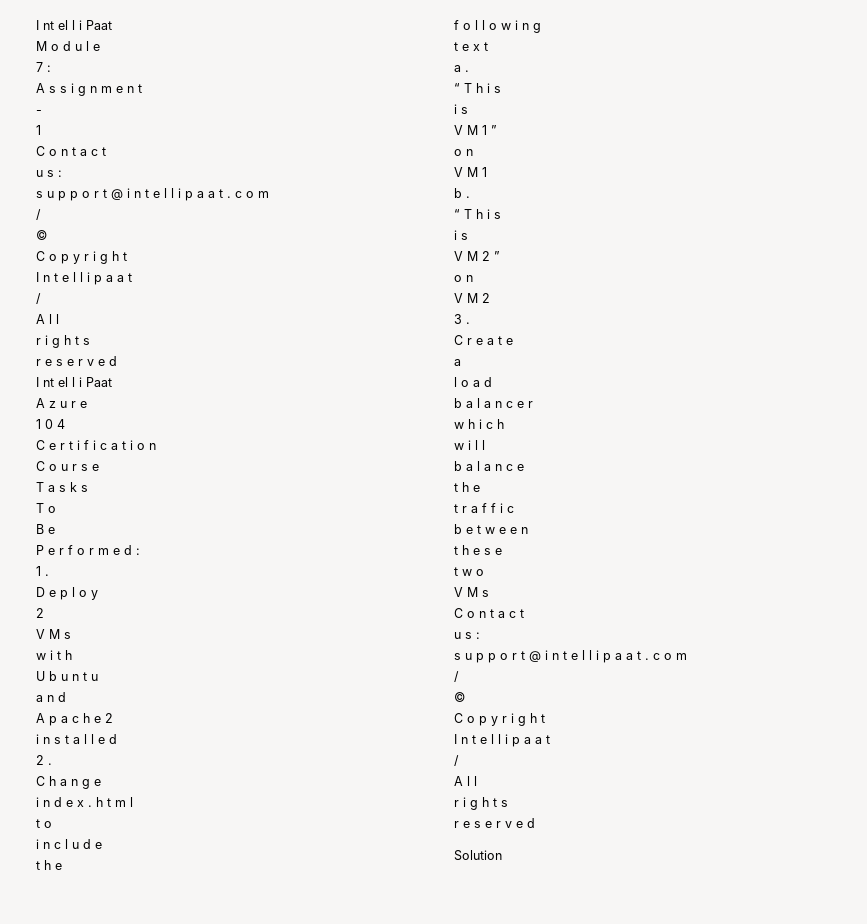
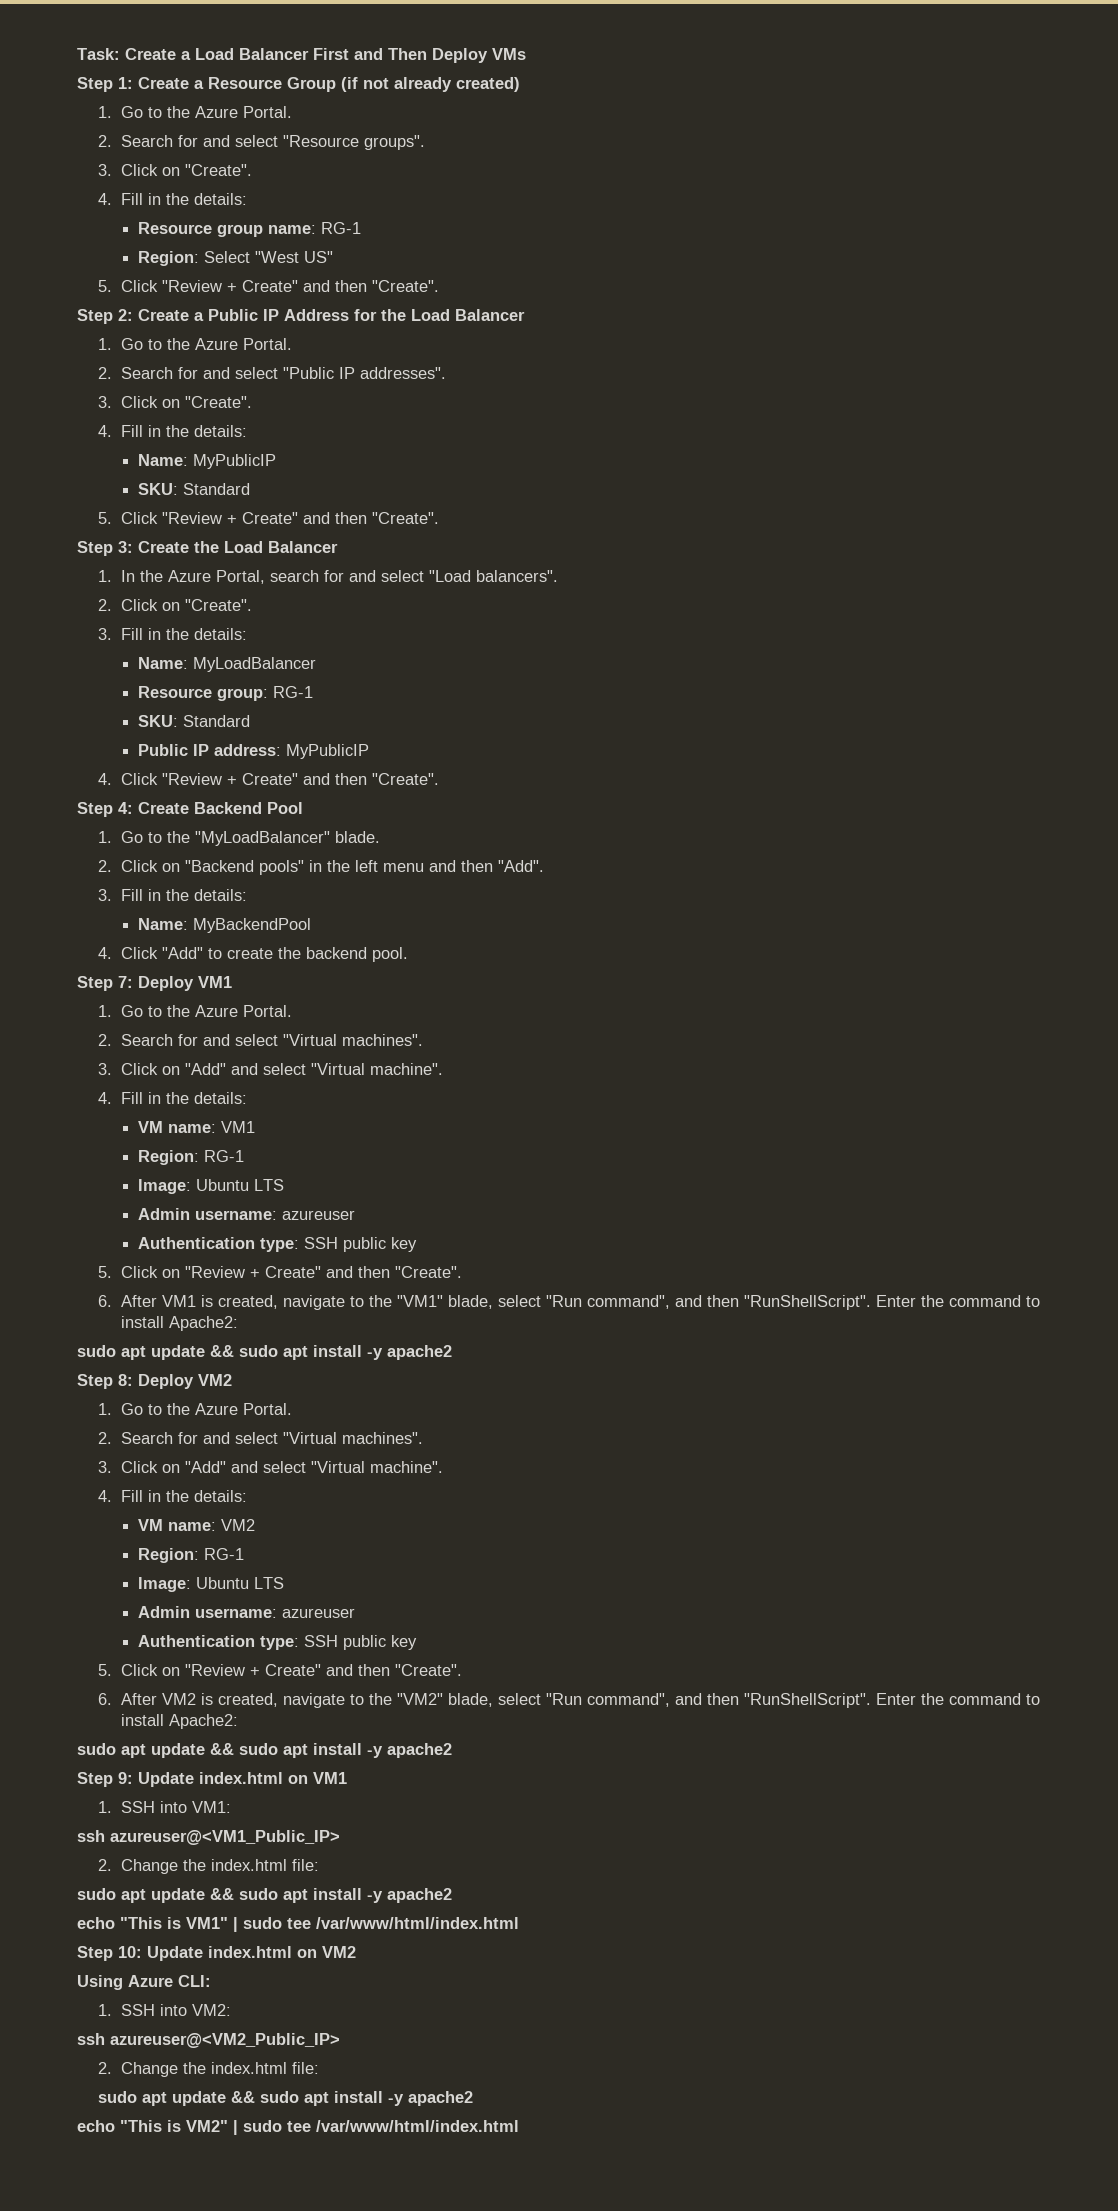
[36,20,112,30] [36,41,100,51] [36,62,51,72] [36,83,142,96] [36,110,42,114] [36,125,41,135] [36,146,106,156] [36,170,62,177] [36,188,269,201] [36,209,41,220] [36,230,47,240] [36,251,127,264] [36,272,132,285] [36,293,41,304] [36,314,59,324] [36,335,90,348] [36,356,117,366] [36,377,112,387] [36,398,87,408] [36,419,65,429] [36,440,156,450] [36,461,99,471] [36,482,88,492] [36,503,56,513] [36,524,55,534] [36,545,140,555] [36,566,49,576] [36,587,98,600] [36,608,44,618] [36,629,71,639] [36,650,72,660] [36,671,98,681] [36,692,66,702] [36,713,113,726] [36,734,117,744] [36,755,52,765] [36,776,101,789] [36,797,133,807] [36,819,52,828] [36,839,102,849] [36,860,62,870] [454,20,541,33] [454,42,488,51] [454,65,469,72] [454,83,501,93] [454,104,468,114] [454,125,497,135] [454,149,473,156] [454,167,487,177] [454,188,470,198] [454,209,501,219] [454,230,468,240] [454,251,500,261] [454,275,473,282] [454,293,490,303] [454,314,470,324] [454,335,513,345] [454,359,461,366] [454,377,492,387] [454,398,533,408] [454,419,504,429] [454,440,485,450] [454,461,524,471] [454,482,480,492] [454,503,514,513] [454,524,528,534] [454,545,502,555] [454,567,484,576] [454,587,489,597] [454,608,524,618] [454,632,480,639] [454,650,687,663] [454,671,459,682] [454,692,465,702] [454,713,545,726] [454,734,550,747] [454,755,459,766] [454,776,477,786] [454,797,508,810] [454,818,535,828] [454,850,502,861] I nt el l i Paat // M o d u l e // 7 : // A s s i g n m e n t // - // 1 // C o n t a c t // u s : // s u p p o r t @ i n t e l l i p a a t . c o m // / // © // C o p y r i g h t // I n t e l l i p a a t // / // A l l // r i g h t s // r e s e r v e d // I nt el l i Paat // A z u r e // 1 0 4 // C e r t i f i c a t i o n // C o u r s e // T a s k s // T o // B e // P e r f o r m e d : // 1 . // D e p l o y // 2 // V M s // w i t h // U b u n t u // a n d // A p a c h e 2 // i n s t a l l e d // 2 . // C h a n g e // i n d e x . h t m l // t o // i n c l u d e // t h e // f o l l o w i n g // t e x t // a . // “ T h i s // i s // V M 1 ” // o n // V M 1 // b . // “ T h i s // i s // V M 2 ” // o n // V M 2 // 3 . // C r e a t e // a // l o a d // b a l a n c e r // w h i c h // w i l l // b a l a n c e // t h e // t r a f f i c // b e t w e e n // t h e s e // t w o // V M s // C o n t a c t // u s : // s u p p o r t @ i n t e l l i p a a t . c o m // / // © // C o p y r i g h t // I n t e l l i p a a t // / // A l l // r i g h t s // r e s e r v e d // Solution -> [77,48,526,63] [77,77,520,92] [98,106,292,118] [98,135,425,150] [98,164,252,176] [98,193,247,205] [137,222,361,237] [137,251,333,266] [98,280,439,292] [77,309,525,324] [98,338,292,350] [98,367,446,379] [98,396,252,408] [98,425,247,437] [137,454,276,469] [137,483,250,495] [98,512,439,524] [77,541,338,556] [98,570,558,584] [98,599,252,611] [98,628,247,640] [137,657,316,672] [137,686,313,701] [137,715,250,727] [137,744,369,759] [98,773,439,785] [77,802,303,817] [98,831,380,846] [98,860,544,875] [98,889,247,901] [137,918,311,933] [98,947,408,962] [77,976,232,991] [98,1005,292,1017] [98,1034,423,1046] [98,1063,443,1075] [98,1092,247,1104] [137,1121,255,1133] [137,1150,244,1165] [137,1179,284,1194] [137,1208,355,1220] [137,1237,417,1252] [98,1266,462,1278] [98,1295,1040,1310] [120,1316,238,1331] [77,1345,452,1360] [77,1374,232,1389] [98,1403,292,1415] [98,1432,423,1444] [98,1461,443,1473] [98,1490,247,1502] [137,1519,255,1531] [137,1548,244,1563] [137,1577,284,1592] [137,1606,355,1618] [137,1635,417,1650] [98,1664,462,1676] [98,1693,1040,1708] [120,1714,238,1729] [77,1743,452,1758] [77,1772,347,1787] [98,1801,231,1813] [77,1830,340,1845] [98,1859,319,1874] [77,1888,452,1903] [77,1917,519,1932] [77,1946,356,1961] [77,1975,211,1990] [98,2004,231,2016] [77,2033,340,2048] [98,2062,319,2077] [98,2091,474,2106] [77,2120,519,2135] Task: Create a Load Balancer First and Then Deploy VMs // Step 1: Create a Resource Group (if not already created) // 1. Go to the Azure Portal. // 2. Search for and select "Resource groups". // 3. Click on "Create". // 4. Fill in the details: // Resource group name: RG-1 // Region: Select "West US" // 5. Click "Review + Create" and then "Create". // Step 2: Create a Public IP Address for the Load Balancer // 1. Go to the Azure Portal. // 2. Search for and select "Public IP addresses". // 3. Click on "Create". // 4. Fill in the details: // Name: MyPublicIP // SKU: Standard // 5. Click "Review + Create" and then "Create". // Step 3: Create the Load Balancer // 1. In the Azure Portal, search for and select "Load balancers". // 2. Click on "Create". // 3. Fill in the details: // Name: MyLoadBalancer // Resource group: RG-1 // SKU: Standard // Public IP address: MyPublicIP // 4. Click "Review + Create" and then "Create". // Step 4: Create Backend Pool // 1. Go to the "MyLoadBalancer" blade. // 2. Click on "Backend pools" in the left menu and then "Add". // 3. Fill in the details: // Name: MyBackendPool // 4. Click "Add" to create the backend pool. // Step 7: Deploy VM1 // 1. Go to the Azure Portal. // 2. Search for and select "Virtual machines". // 3. Click on "Add" and select "Virtual machine". // 4. Fill in the details: // VM name: VM1 // Region: RG-1 // Image: Ubuntu LTS // Admin username: azureuser // Authentication type: SSH public key // 5. Click on "Review + Create" and then "Create". // 6. After VM1 is created, navigate to the "VM1" blade, select "Run command", and then "RunShellScript". Enter the command to install Apache2: // sudo apt update && sudo apt install -y apache2 // Step 8: Deploy VM2 // 1. Go to the Azure Portal. // 2. Search for and select "Virtual machines". // 3. Click on "Add" and select "Virtual machine". // 4. Fill in the details: // VM name: VM2 // Region: RG-1 // Image: Ubuntu LTS // Admin username: azureuser // Authentication type: SSH public key // 5. Click on "Review + Create" and then "Create". // 6. After VM2 is created, navigate to the "VM2" blade, select "Run command", and then "RunShellScript". Enter the command to install Apache2: // sudo apt update && sudo apt install -y apache2 // Step 9: Update index.html on VM1 // 1. SSH into VM1: // ssh azureuser@<VM1_Public_IP> // 2. Change the index.html file: // sudo apt update && sudo apt install -y apache2 // echo "This is VM1" | sudo tee /var/www/html/index.html // Step 10: Update index.html on VM2 // Using Azure CLI: // 1. SSH into VM2: // ssh azureuser@<VM2_Public_IP> // 2. Change the index.html file: // sudo apt update && sudo apt install -y apache2 // echo "This is VM2" | sudo tee /var/www/html/index.html

